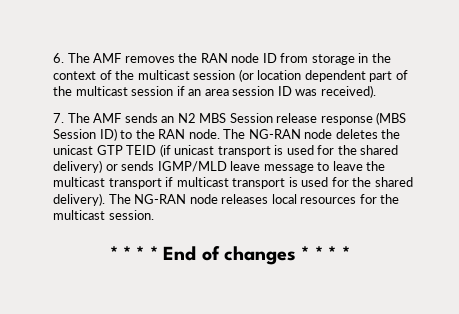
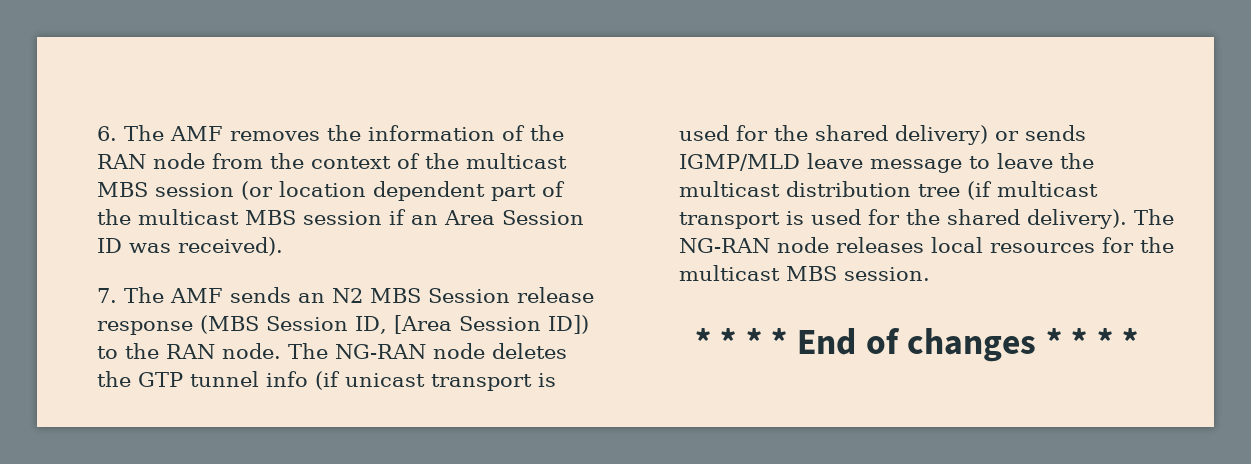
[200,53,369,65] RAN node ID from storage in -> [368,125,565,141] [97,153,264,169] information of the RAN node from
(190, 75) none -> [97,182,149,197] MBS
(128, 91) none -> [245,210,297,225] MBS
[204,86,275,96] area session -> [444,210,585,225] Area Session
[99,128,117,141] ID) -> [355,315,590,334] ID, [Area Session ID])
[53,145,157,155] unicast GTP TEID -> [138,371,309,387] GTP tunnel info
[108,177,174,189] transport if -> [786,181,993,200] distribution tree (if
(106, 215) none -> [786,266,838,281] MBS

